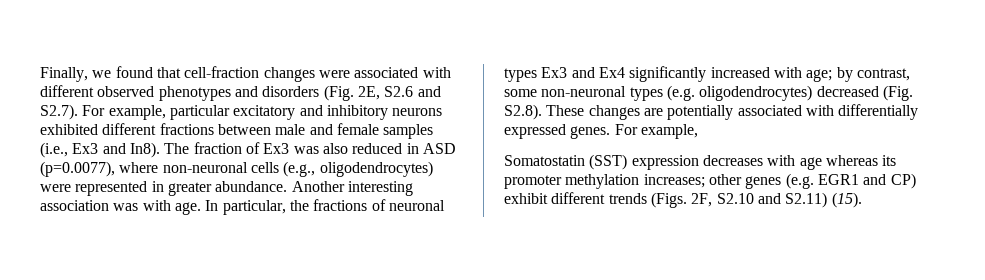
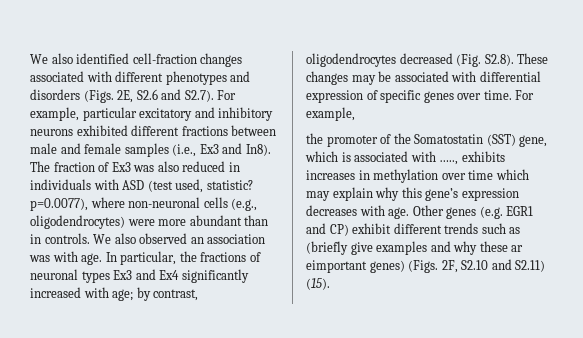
[40,66,181,82] Finally, we found that -> [30,53,130,64] We also identified
[318,70,350,78] were -> (243, 60) none
[97,86,155,97] observed -> (164, 76) none
[323,85,354,101] (Fig. -> [83,90,114,103] (Figs.
[422,143,456,154] [40,161,115,177] ASD (p=0.0077), -> [30,179,253,193] [30,198,88,211] individuals with ASD (test used, statistic? p=0.0077),
[75,181,413,196] represented in greater abundance. Another interesting -> [158,215,269,226] [30,233,204,244] more abundant than in controls. We also observed an
[504,85,813,101] some non-neuronal types (e.g. oligodendrocytes) -> [306,53,396,67] oligodendrocytes
[643,104,919,120] [504,124,698,139] [504,154,897,170] [504,174,742,189] are potentially associated with differentially expressed genes. For example, // Somatostatin (SST) expression decreases with age whereas its promoter methylation increases; other -> [351,71,541,85] [306,90,535,103] [306,107,355,121] [306,133,548,147] [305,151,505,165] [306,169,529,183] [306,187,519,201] [306,205,444,219] may be associated with differential expression of specific genes over time. For example, // the promoter of the Somatostatin (SST) gene, which is associated with ….., exhibits increases in methylation over time which may explain why this gene’s expression decreases with age. Other
(647, 198) none -> [481,223,521,234] [306,241,524,255] [306,260,405,273] such as (briefly give examples and why these ar eimportant genes)

